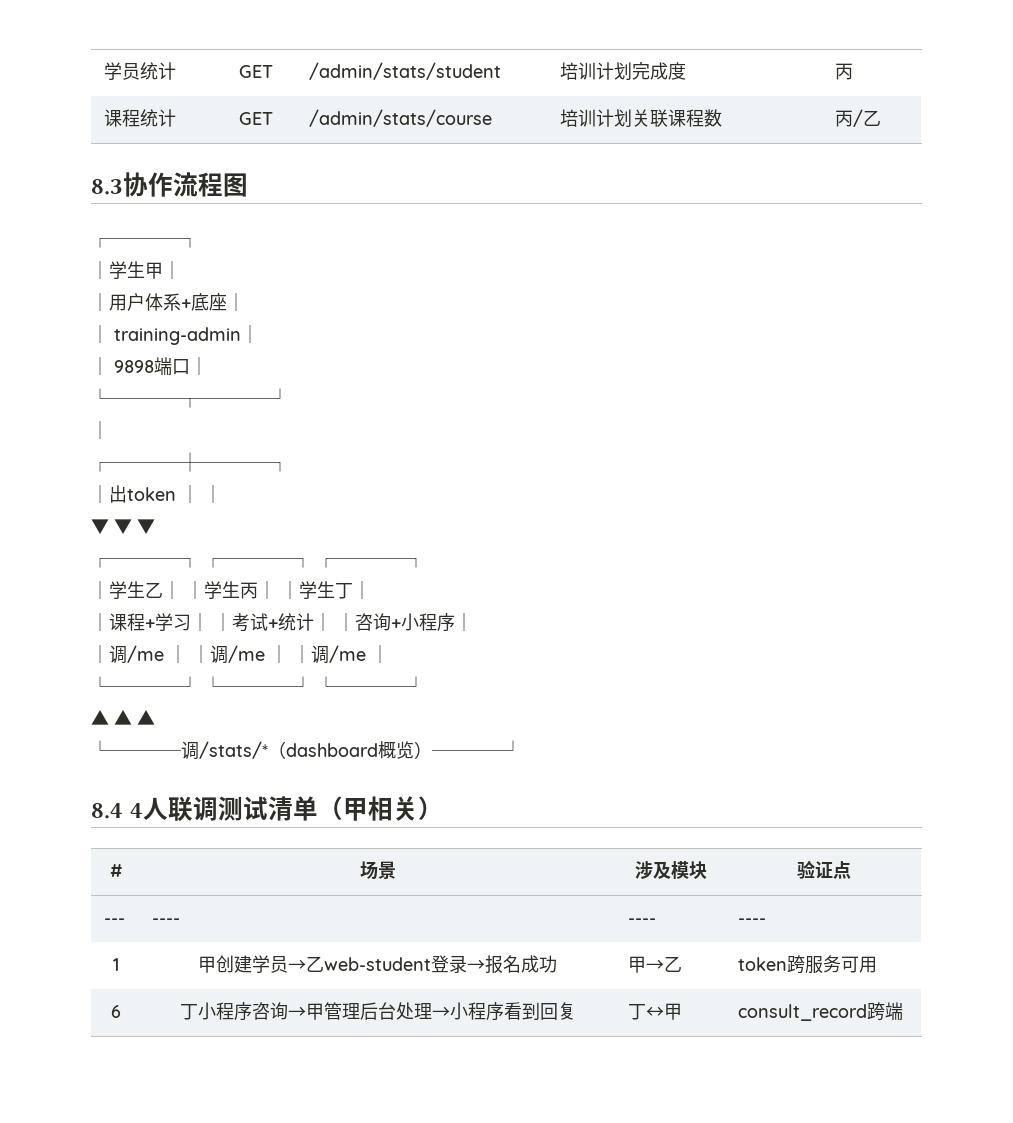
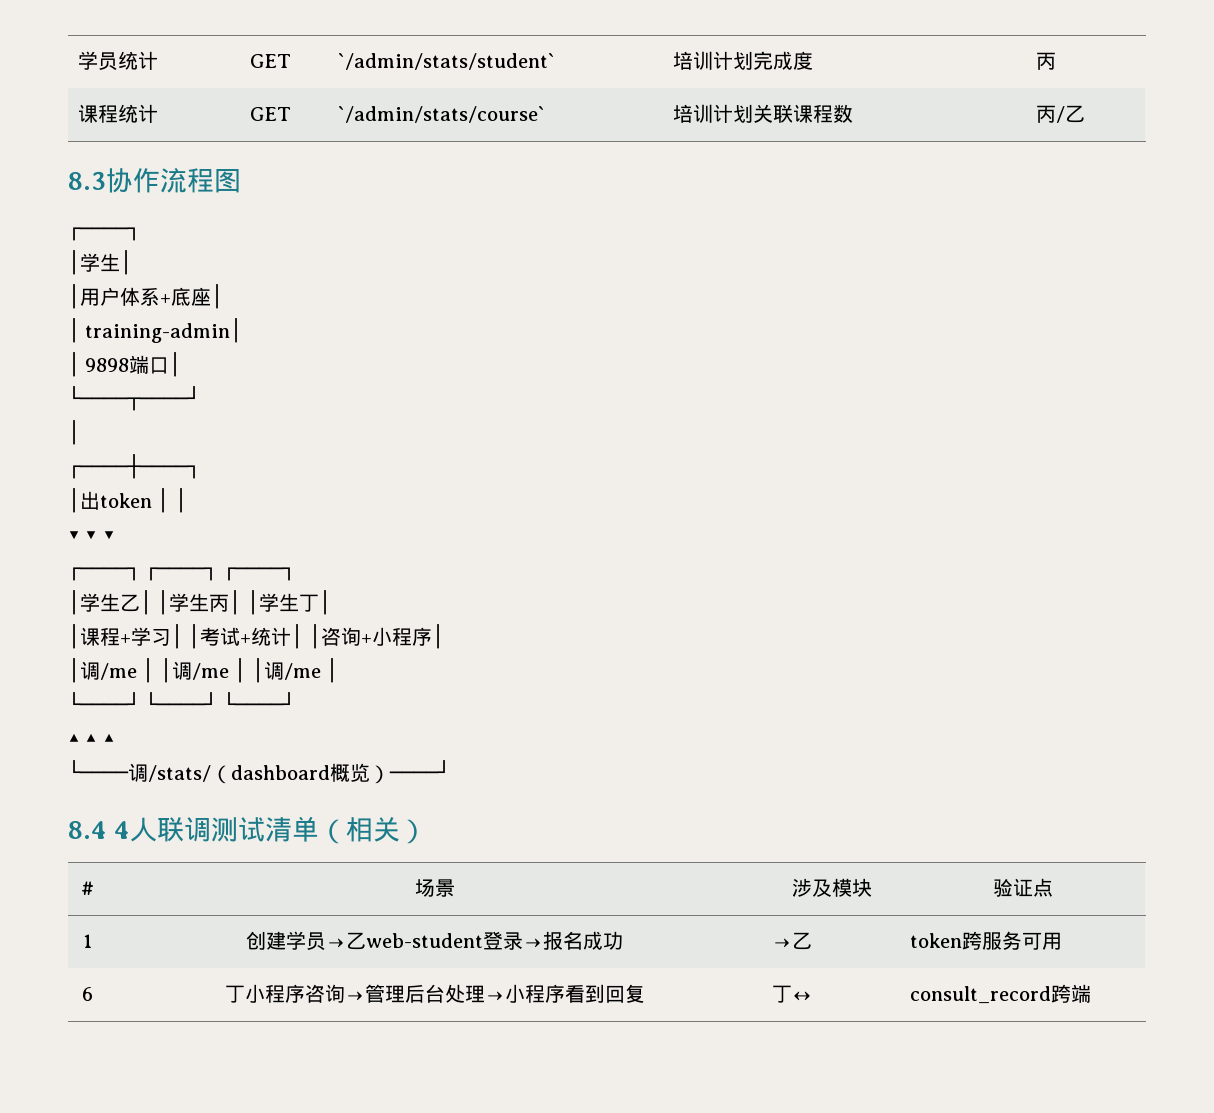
[309,62,502,80] /admin/stats/student -> [338,53,556,70] `/admin/stats/student`
[309,109,493,127] /admin/stats/course -> [338,106,546,123] `/admin/stats/course`
[145,262,163,279] 甲 -> (120, 262) none
[199,741,268,759] /stats/* -> [148,765,211,782] /stats/
[342,798,368,821] 甲 -> (347, 831) none
[104,918,126,924] [152,918,181,924] [628,918,657,924] [738,918,767,924] // --- | ---- | ---- | ---- -> (1053, 887) none
[198,956,216,973] 甲 -> (92, 941) none
[628,956,647,973] 甲 -> (623, 940) none
[305,1003,324,1020] 甲 -> (365, 996) none
[664,1003,683,1020] 甲 -> (813, 996) none

